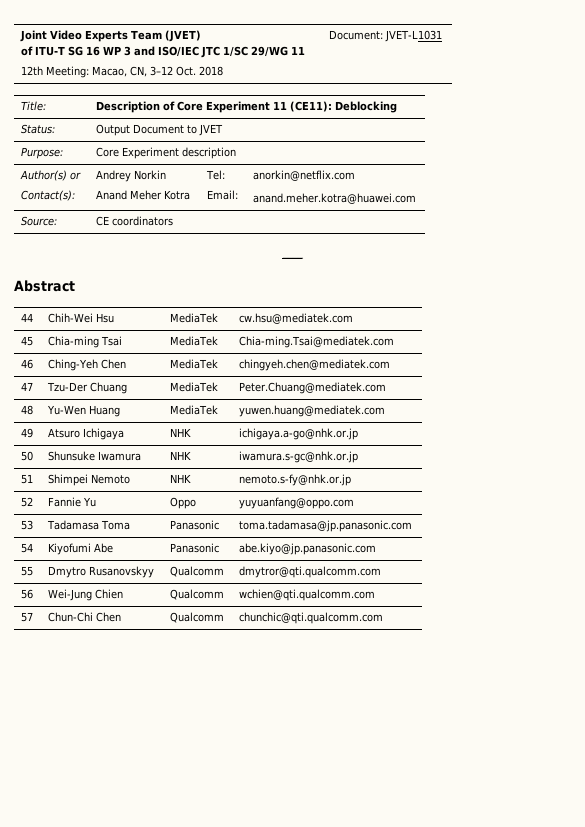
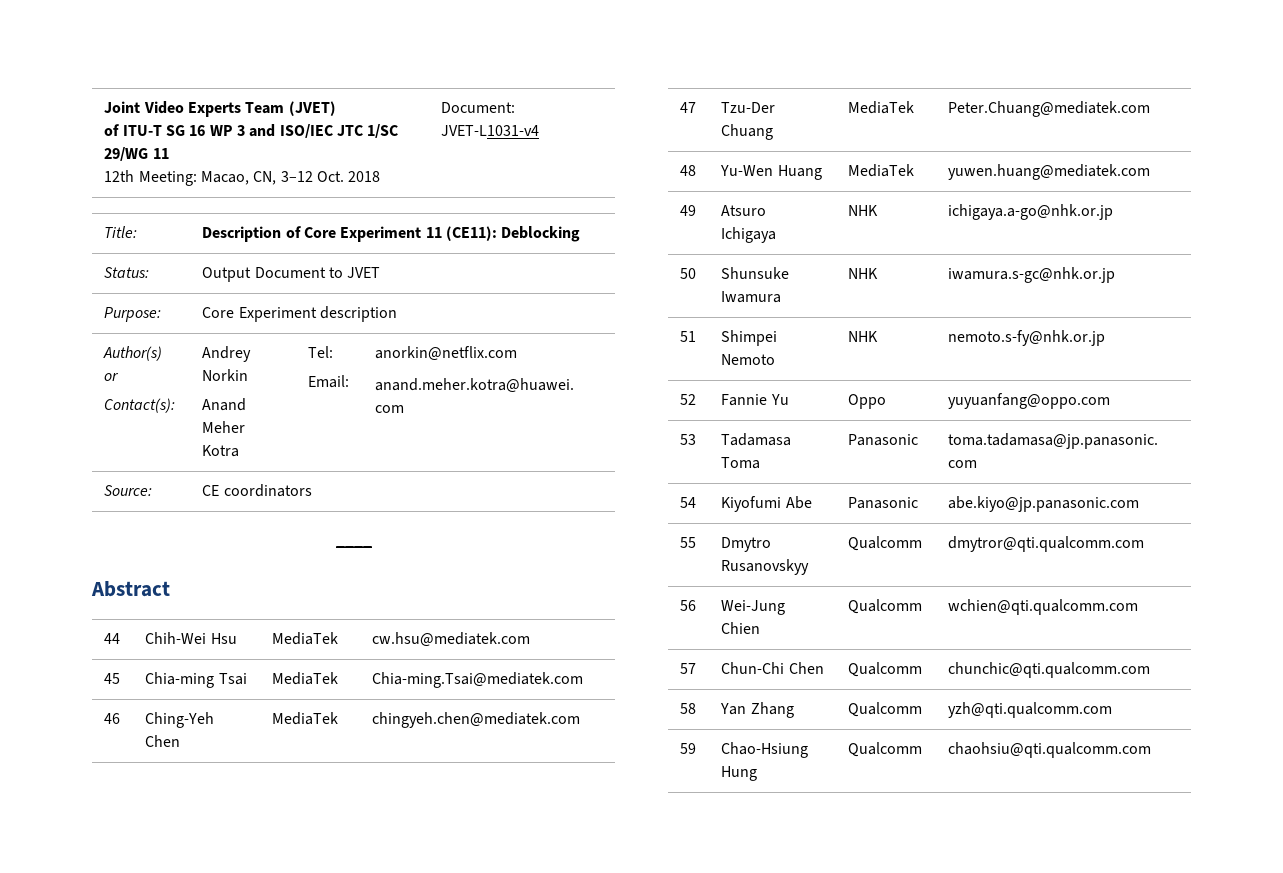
[385,30,443,42] JVET-L1031 -> [441,125,540,136] JVET-L1031-v4
(384, 618) none -> [680,703,697,714] [720,702,794,718] [848,702,923,717] [948,702,1113,718] [680,743,697,754] [721,742,809,758] [721,766,758,781] [848,742,923,757] [948,742,1152,758] // 58 | Yan Zhang | Qualcomm | yzh@qti.qualcomm.com // 59 | Chao-Hsiung Hung | Qualcomm | chaohsiu@qti.qualcomm.com

